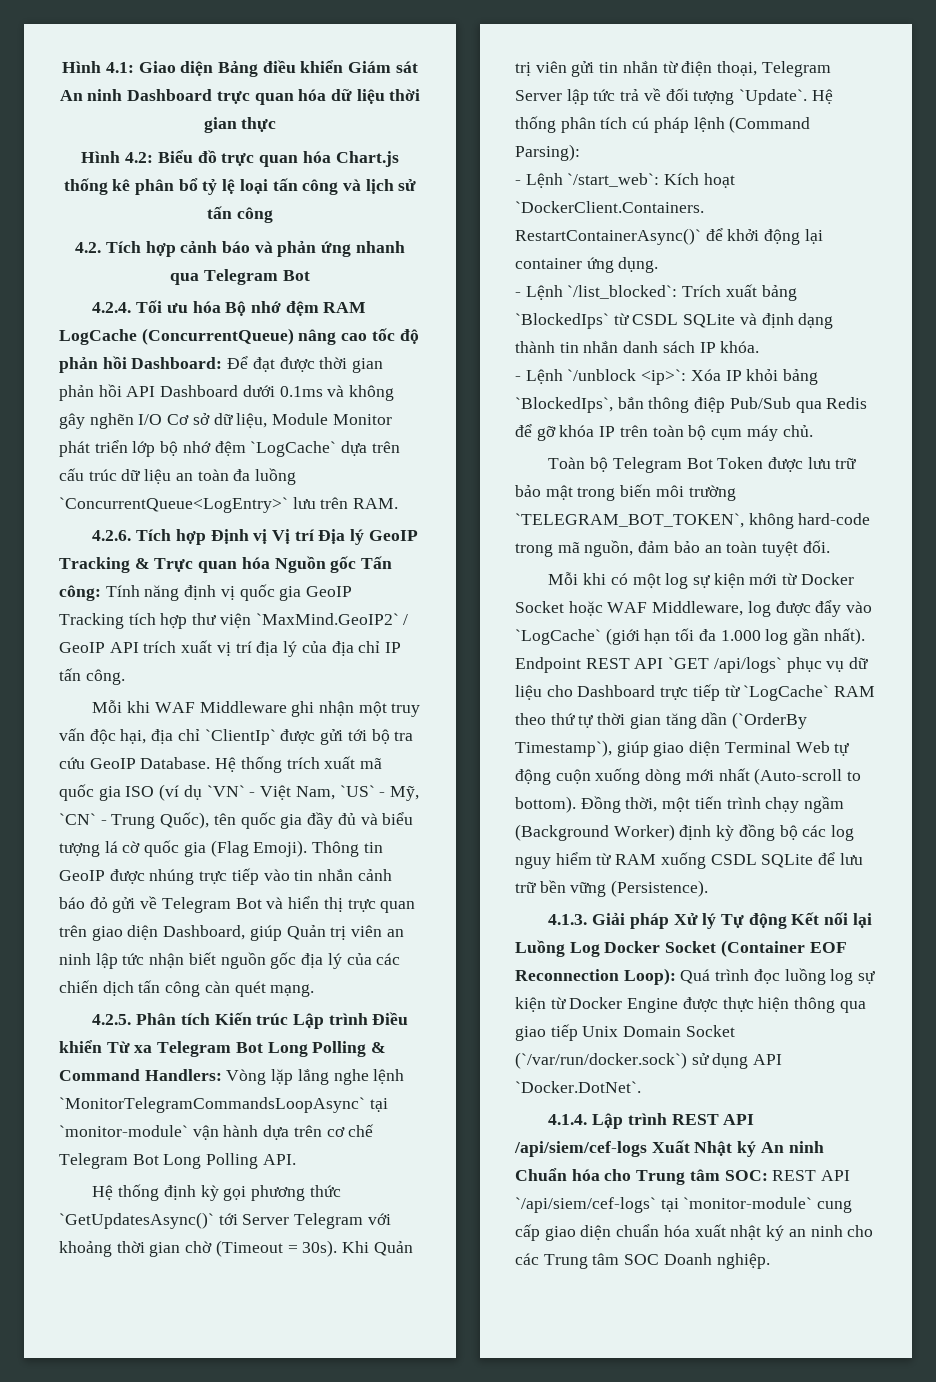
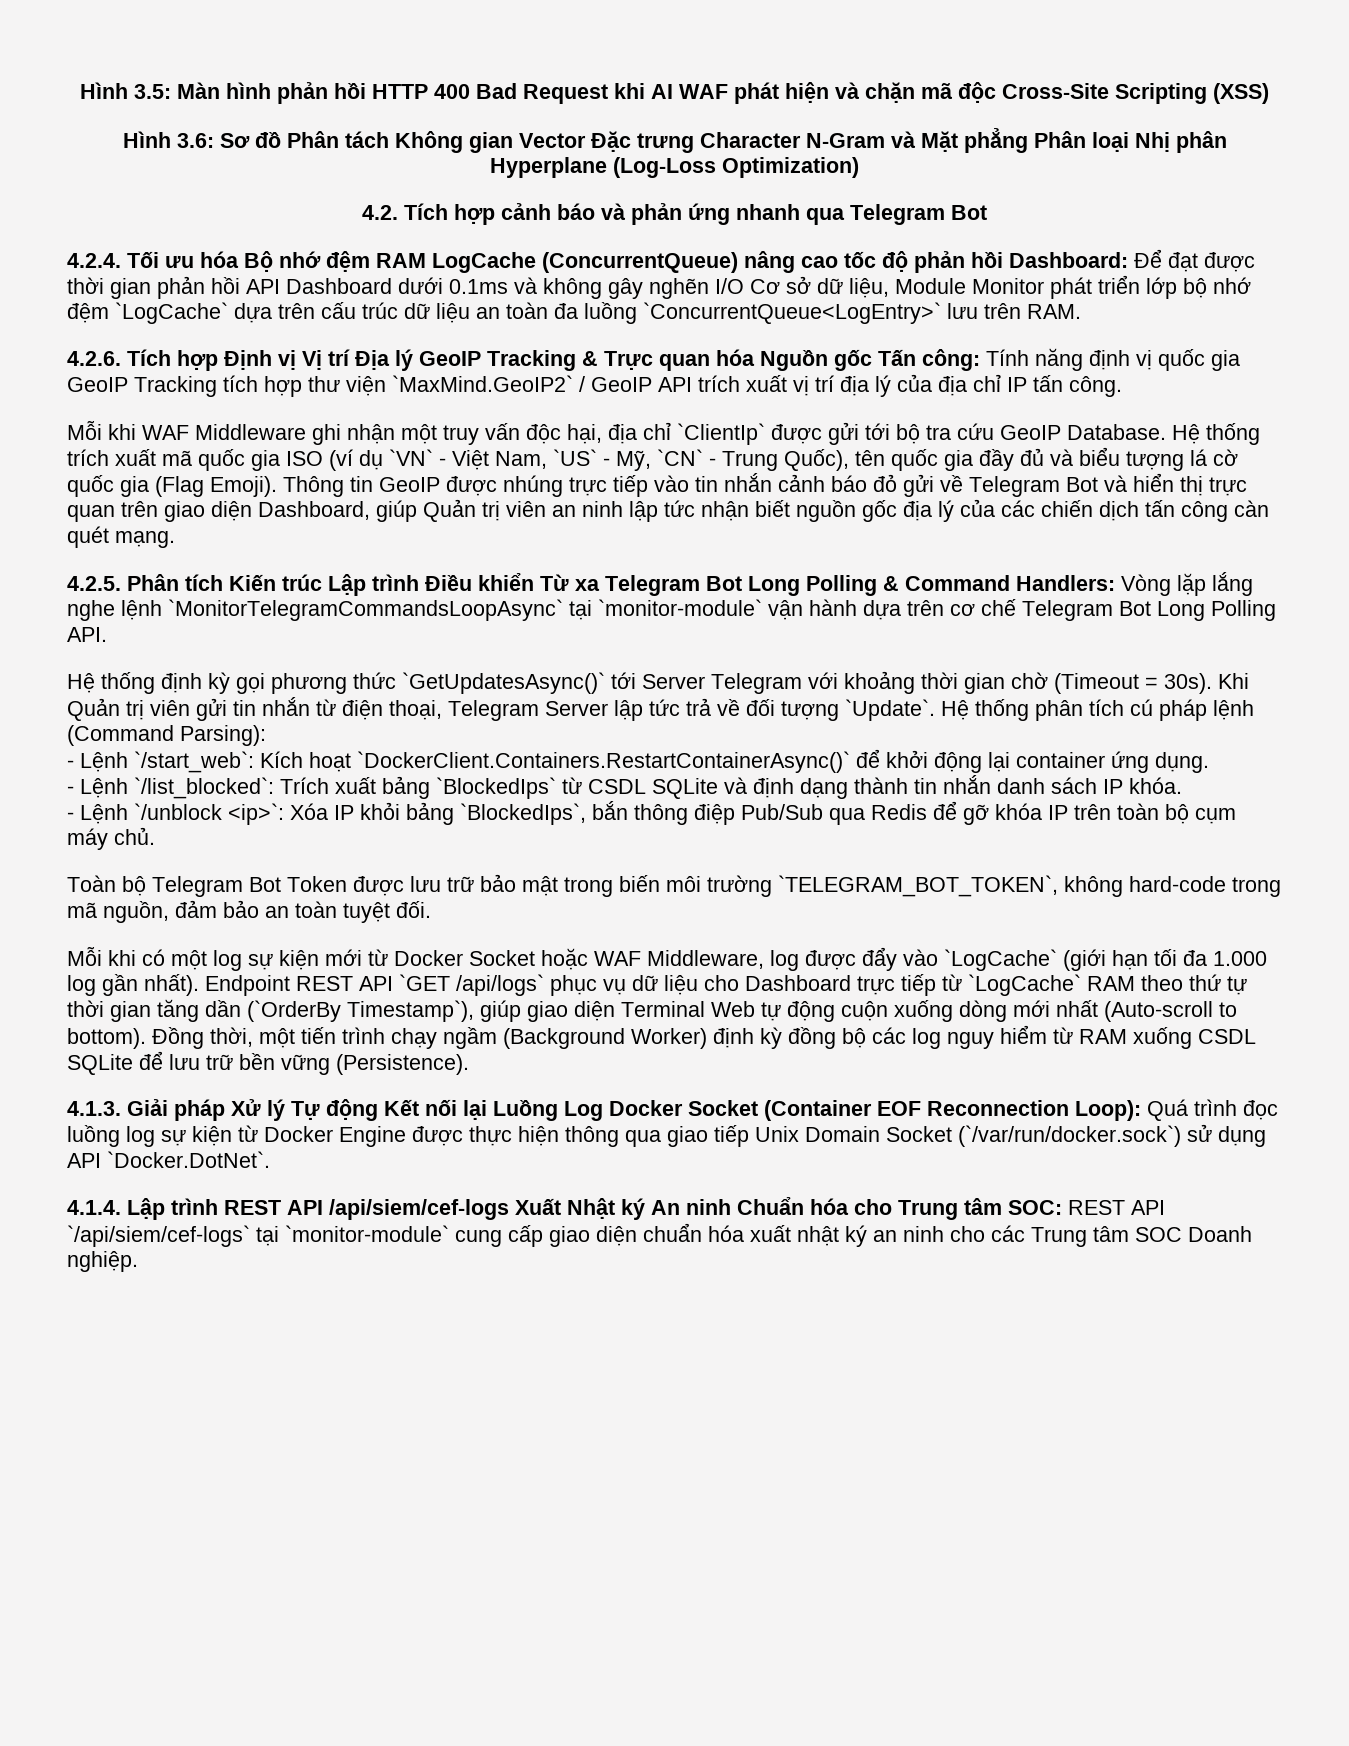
[62,60,418,77] [59,89,421,105] [203,117,277,133] [81,150,399,167] [63,178,417,195] [207,206,273,223] Hình 4.1: Giao diện Bảng điều khiển Giám sát An ninh Dashboard trực quan hóa dữ liệu thời gian thực // Hình 4.2: Biểu đồ trực quan hóa Chart.js thống kê phân bổ tỷ lệ loại tấn công và lịch sử tấn công -> [80,82,1269,104] [122,128,1227,153] [490,157,859,178] Hình 3.5: Màn hình phản hồi HTTP 400 Bad Request khi AI WAF phát hiện và chặn mã độc Cross-Site Scripting (XSS) // Hình 3.6: Sơ đồ Phân tách Không gian Vector Đặc trưng Character N-Gram và Mặt phẳng Phân loại Nhị phân Hyperplane (Log-Loss Optimization)

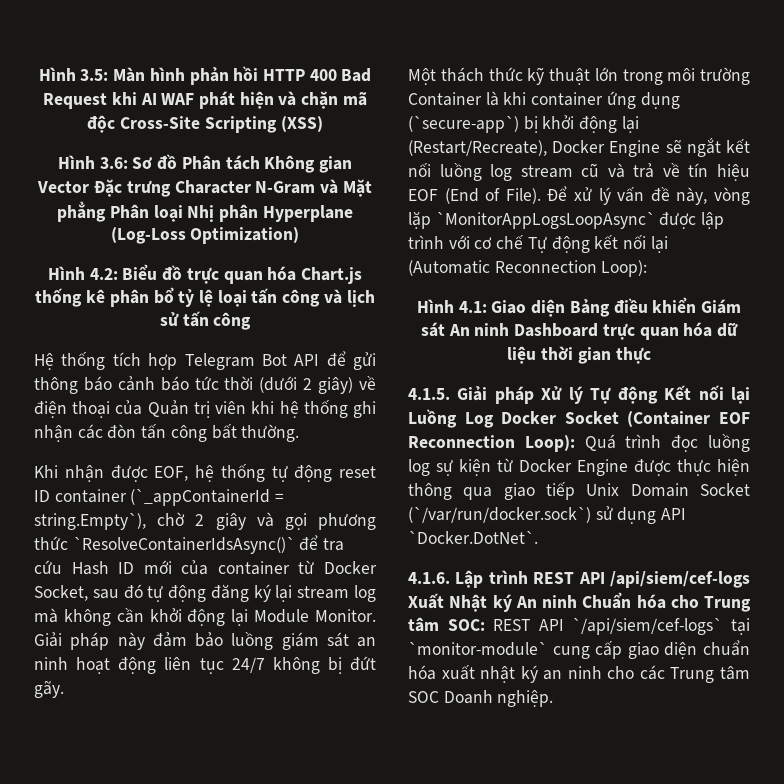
[362,203,987,225] [67,249,1255,273] [67,275,1251,299] [67,302,1081,324] [67,348,1240,371] [67,374,1122,397] [67,421,1260,445] [67,447,1238,471] [67,473,1247,497] [67,499,1269,522] [67,526,175,548] [67,572,1253,596] [67,599,1276,621] [67,627,107,642] [67,671,1249,694] [67,697,1254,721] [67,725,266,746] [67,749,1209,773] [67,775,1182,799] [67,801,1236,825] [67,827,155,850] [67,874,1281,897] [67,900,431,923] [67,947,1267,971] [67,974,1247,996] [67,999,1237,1022] [67,1025,1256,1049] [67,1051,469,1075] [67,1101,121,1116] 4.2. Tích hợp cảnh báo và phản ứng nhanh qua Telegram Bot // 4.2.4. Tối ưu hóa Bộ nhớ đệm RAM LogCache (ConcurrentQueue) nâng cao tốc độ phản hồi Dashboard: Để đạt được thời gian phản hồi API Dashboard dưới 0.1ms và không gây nghẽn I/O Cơ sở dữ liệu, Module Monitor phát triển lớp bộ nhớ đệm `LogCache` dựa trên cấu trúc dữ liệu an toàn đa luồng `ConcurrentQueue<LogEntry>` lưu trên RAM. // 4.2.6. Tích hợp Định vị Vị trí Địa lý GeoIP Tracking & Trực quan hóa Nguồn gốc Tấn công: Tính năng định vị quốc gia GeoIP Tracking tích hợp thư viện `MaxMind.GeoIP2` / GeoIP API trích xuất vị trí địa lý của địa chỉ IP tấn công. // Mỗi khi WAF Middleware ghi nhận một truy vấn độc hại, địa chỉ `ClientIp` được gửi tới bộ tra cứu GeoIP Database. Hệ thống trích xuất mã quốc gia ISO (ví dụ `VN` - Việt Nam, `US` - Mỹ, `CN` - Trung Quốc), tên quốc gia đầy đủ và biểu tượng lá cờ quốc gia (Flag Emoji). Thông tin GeoIP được nhúng trực tiếp vào tin nhắn cảnh báo đỏ gửi về Telegram Bot và hiển thị trực quan trên giao diện Dashboard, giúp Quản trị viên an ninh lập tức nhận biết nguồn gốc địa lý của các chiến dịch tấn công càn quét mạng. // 4.2.5. Phân tích Kiến trúc Lập trình Điều khiển Từ xa Telegram Bot Long Polling & Command Handlers: Vòng lặp lắng nghe lệnh `MonitorTelegramCommandsLoopAsync` tại `monitor-module` vận hành dựa trên cơ chế Telegram Bot Long Polling API. // Hệ thống định kỳ gọi phương thức `GetUpdatesAsync()` tới Server Telegram với khoảng thời gian chờ (Timeout = 30s). Khi Quản trị viên gửi tin nhắn từ điện thoại, Telegram Server lập tức trả về đối tượng `Update`. Hệ thống phân tích cú pháp lệnh (Command Parsing): // - Lệnh `/start_web`: Kích hoạt `DockerClient.Containers.RestartContainerAsync()` để khởi động lại container ứng dụng. // - Lệnh `/list_blocked`: Trích xuất bảng `BlockedIps` từ CSDL SQLite và định dạng thành tin nhắn danh sách IP khóa. // - Lệnh `/unblock <ip>`: Xóa IP khỏi bảng `BlockedIps`, bắn thông điệp Pub/Sub qua Redis để gỡ khóa IP trên toàn bộ cụm máy chủ. // Toàn bộ Telegram Bot Token được lưu trữ bảo mật trong biến môi trường `TELEGRAM_BOT_TOKEN`, không hard-code trong mã nguồn, đảm bảo an toàn tuyệt đối. // Mỗi khi có một log sự kiện mới từ Docker Socket hoặc WAF Middleware, log được đẩy vào `LogCache` (giới hạn tối đa 1.000 log gần nhất). Endpoint REST API `GET /api/logs` phục vụ dữ liệu cho Dashboard trực tiếp từ `LogCache` RAM theo thứ tự thời gian tăng dần (`OrderBy Timestamp`), giúp giao diện Terminal Web tự động cuộn xuống dòng mới nhất (Auto-scroll to bottom). Đồng thời, một tiến trình chạy ngầm (Background Worker) định kỳ đồng bộ các log nguy hiểm từ RAM xuống CSDL SQLite để lưu trữ bền vững (Persistence). // 4.1.3. -> [47,264,363,284] [35,287,375,307] [159,311,252,330] [34,351,376,370] [34,376,376,394] [34,400,376,418] [34,424,300,442] [34,464,376,482] [34,489,285,506] [34,512,376,530] [34,535,345,554] [34,560,377,575] [34,584,376,602] [34,608,376,626] [34,632,376,650] [34,656,376,674] [34,680,64,698] [408,67,750,85] [408,91,680,109] [408,115,639,133] [408,138,750,157] [408,163,750,181] [408,186,750,205] [408,211,725,229] [408,235,668,253] [408,260,648,277] [416,297,742,317] [420,322,739,340] [507,346,651,364] [408,388,450,400] Hình 4.2: Biểu đồ trực quan hóa Chart.js thống kê phân bổ tỷ lệ loại tấn công và lịch sử tấn công // Hệ thống tích hợp Telegram Bot API để gửi thông báo cảnh báo tức thời (dưới 2 giây) về điện thoại của Quản trị viên khi hệ thống ghi nhận các đòn tấn công bất thường. // Khi nhận được EOF, hệ thống tự động reset ID container (`_appContainerId = string.Empty`), chờ 2 giây và gọi phương thức `ResolveContainerIdsAsync()` để tra cứu Hash ID mới của container từ Docker Socket, sau đó tự động đăng ký lại stream log mà không cần khởi động lại Module Monitor. Giải pháp này đảm bảo luồng giám sát an ninh hoạt động liên tục 24/7 không bị đứt gãy. // Một thách thức kỹ thuật lớn trong môi trường Container là khi container ứng dụng (`secure-app`) bị khởi động lại (Restart/Recreate), Docker Engine sẽ ngắt kết nối luồng log stream cũ và trả về tín hiệu EOF (End of File). Để xử lý vấn đề này, vòng lặp `MonitorAppLogsLoopAsync` được lập trình với cơ chế Tự động kết nối lại (Automatic Reconnection Loop): // Hình 4.1: Giao diện Bảng điều khiển Giám sát An ninh Dashboard trực quan hóa dữ liệu thời gian thực // 4.1.5.
[67,1200,121,1215] 4.1.4. -> [408,572,450,584] 4.1.6.

